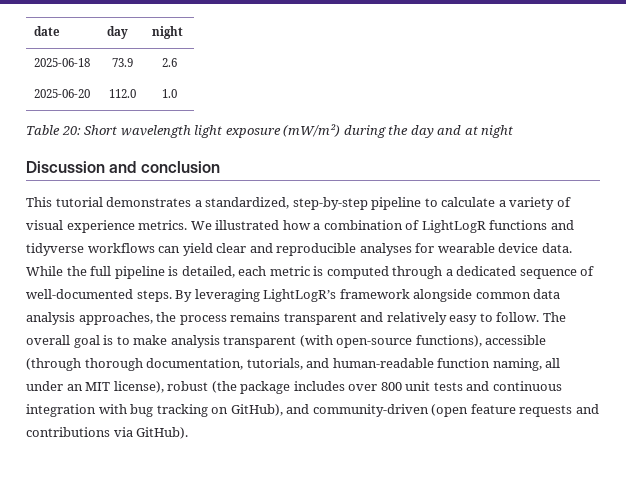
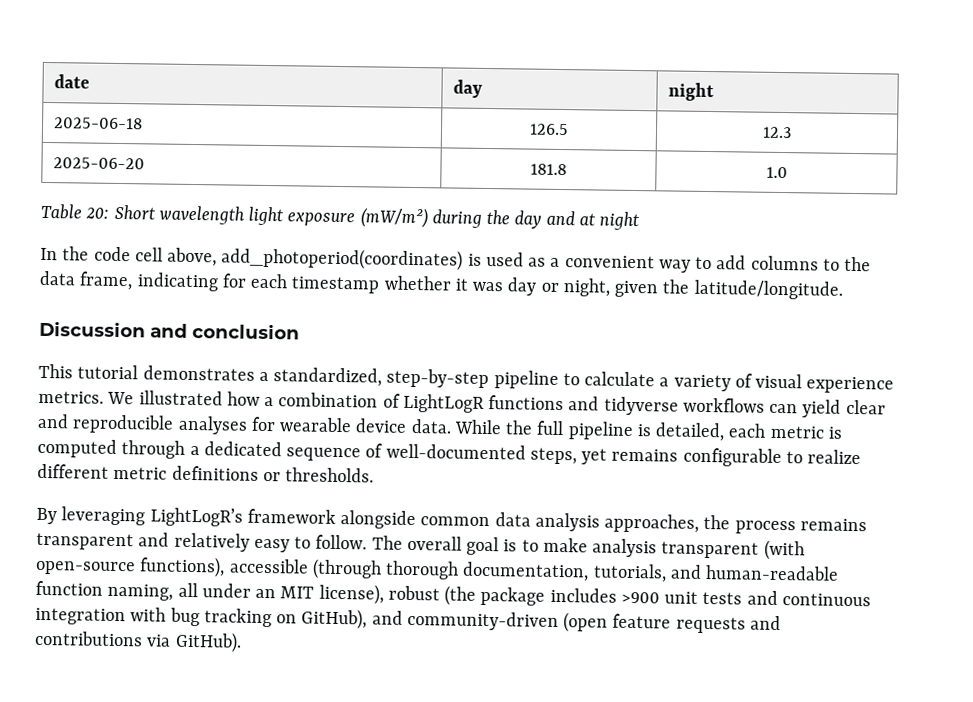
[111,58,133,67] [161,58,177,67] 73.9 | 2.6 -> [529,123,569,136] [762,126,792,139] 126.5 | 12.3
[108,89,136,98] 112.0 -> [530,163,567,176] 181.8
(514, 131) none -> [40,246,872,273] [39,270,843,300] // In the code cell above, add_photoperiod(coordinates) is used as a convenient way to add columns to the data frame, indicating for each timestamp whether it was day or night, given the latitude/longitude.
[136,290,172,302] steps. -> [529,447,862,468] [37,463,375,483] steps, yet remains configurable to realize different metric definitions or thresholds. //
[348,382,402,391] over 800 -> [620,591,660,604] >900

